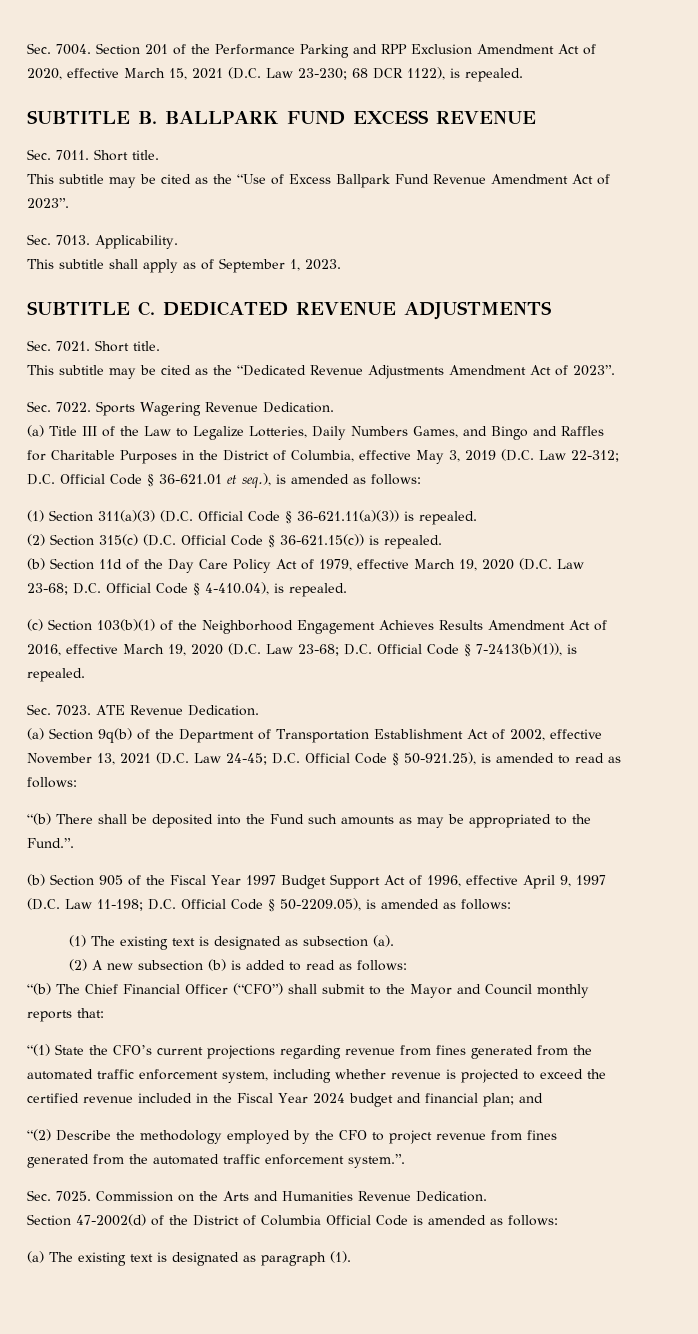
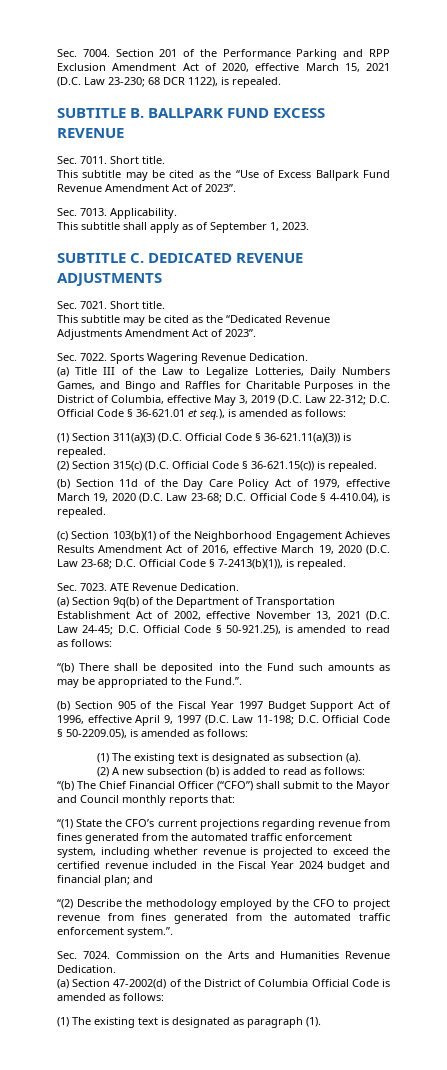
[56,1191,91,1202] 7025. -> [82,951,110,959] 7024.
(487, 1196) none -> [57,979,69,989] (a)
[27,1251,44,1263] (a) -> [57,1017,69,1027] (1)

